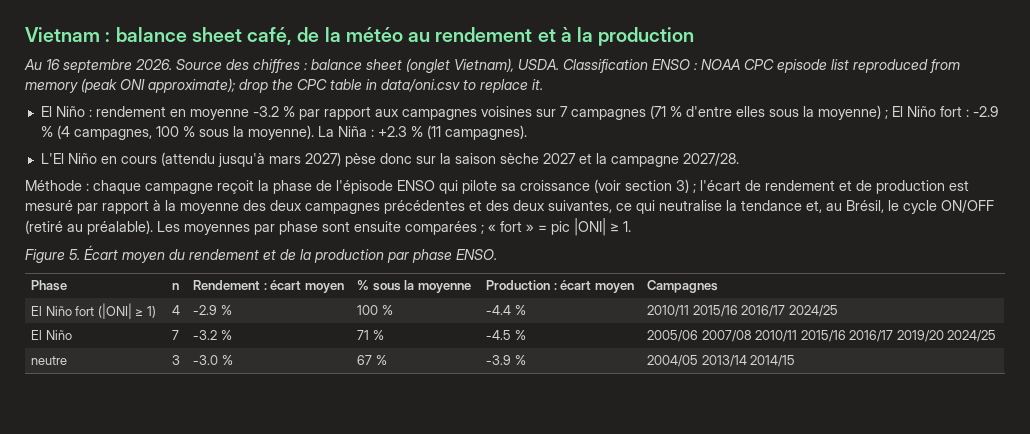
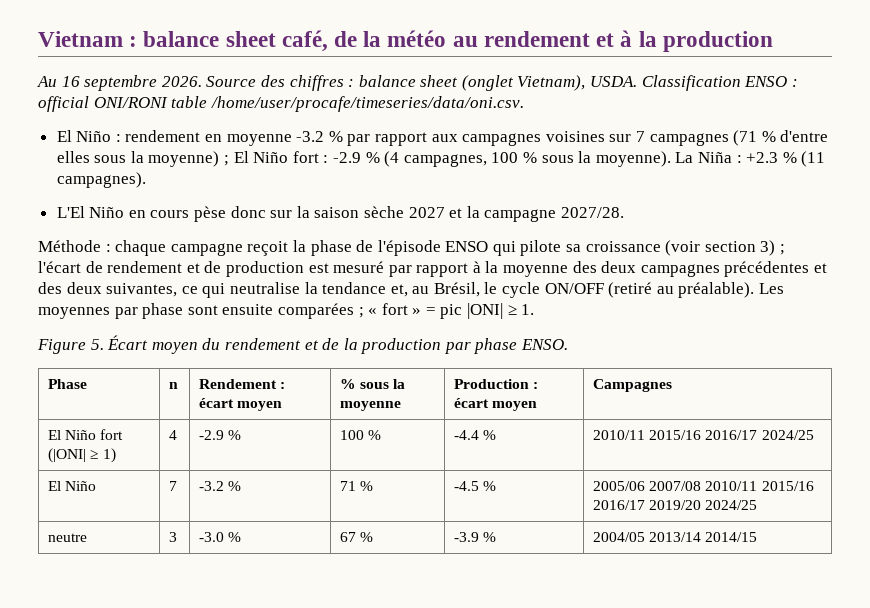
[701,59,960,73] [25,78,543,93] NOAA CPC episode list reproduced from memory (peak ONI approximate); drop the CPC table in data/oni.csv to replace it. -> [38,96,524,112] official ONI/RONI table /home/user/procafe/timeseries/data/oni.csv.
[160,152,341,167] (attendu jusqu'à mars 2027) -> (190, 214) none

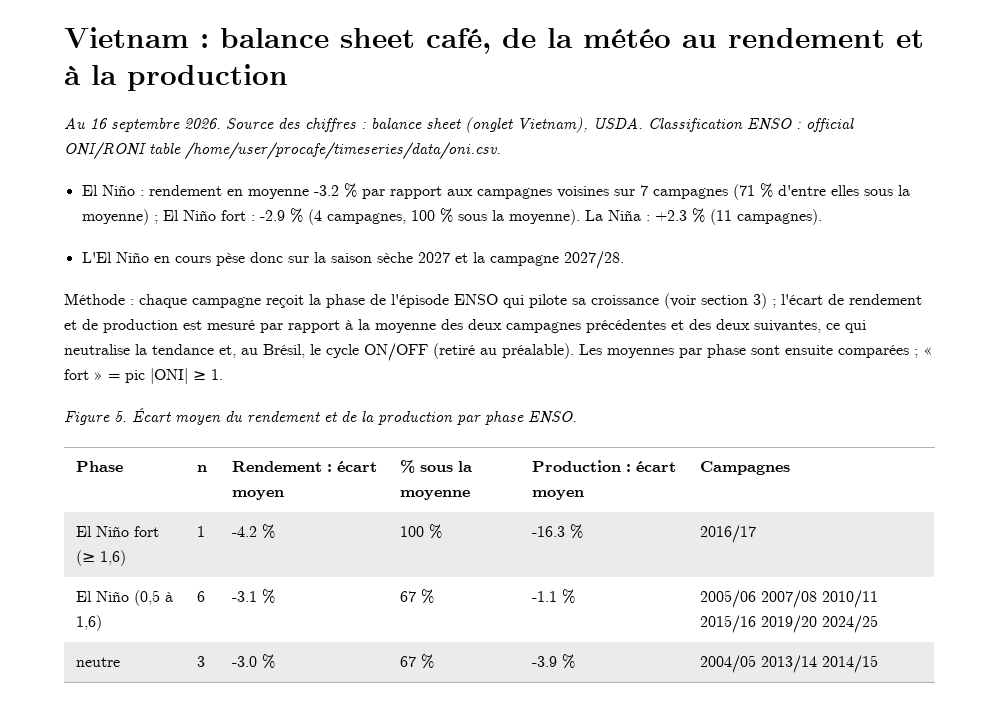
[48,448,117,463] [169,430,178,440] [199,430,225,440] (|ONI| ≥ 1) | 4 | -2.9 -> [75,550,126,566] [196,526,205,537] [231,526,257,537] (≥ 1,6) | 1 | -4.2
[454,430,497,440] [593,430,814,440] [48,481,97,491] [169,481,178,491] [199,481,242,491] [340,481,374,491] [454,481,480,491] -4.4 % | 2010/11 2015/16 2016/17 2024/25 // El Niño | 7 | -3.2 % | 71 % | -4.5 -> [531,524,583,539] [699,525,756,543] [75,590,173,606] [75,615,102,631] [196,591,205,602] [231,589,275,604] [399,589,434,604] [531,591,557,602] -16.3 % | 2016/17 // El Niño (0,5 à 1,6) | 6 | -3.1 % | 67 % | -1.1
[593,500,646,510] 2016/17 -> (756, 624) none

